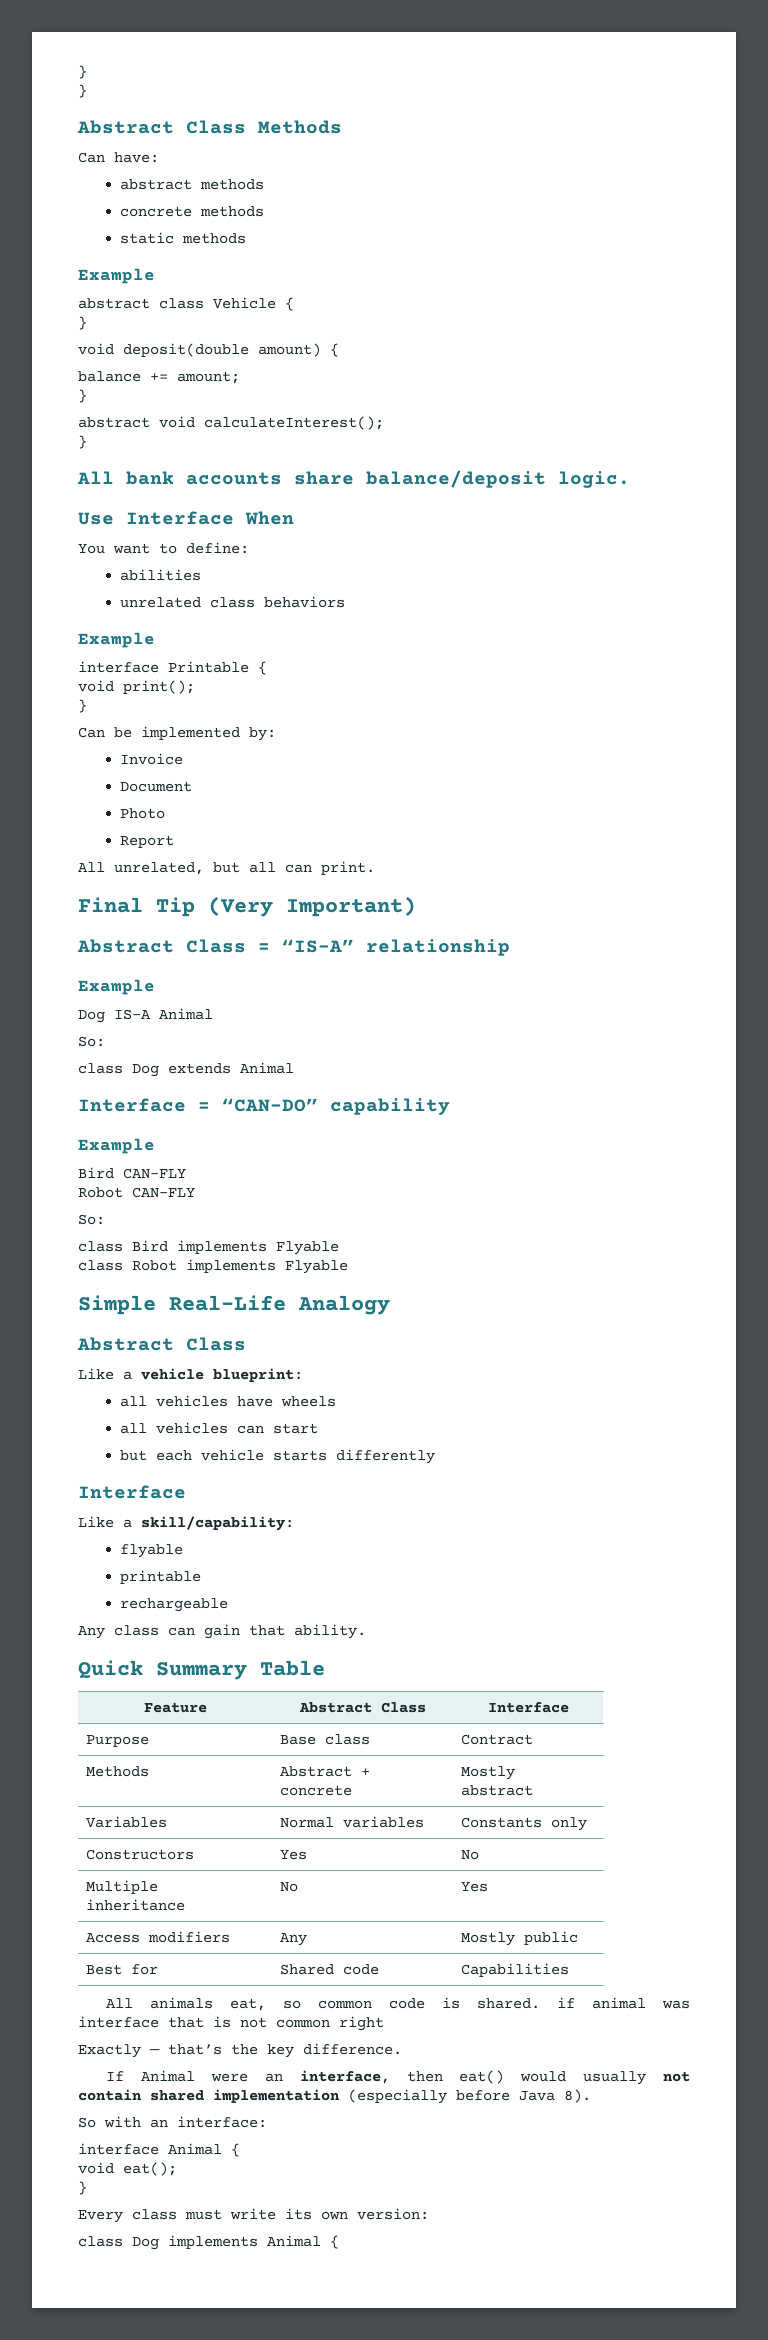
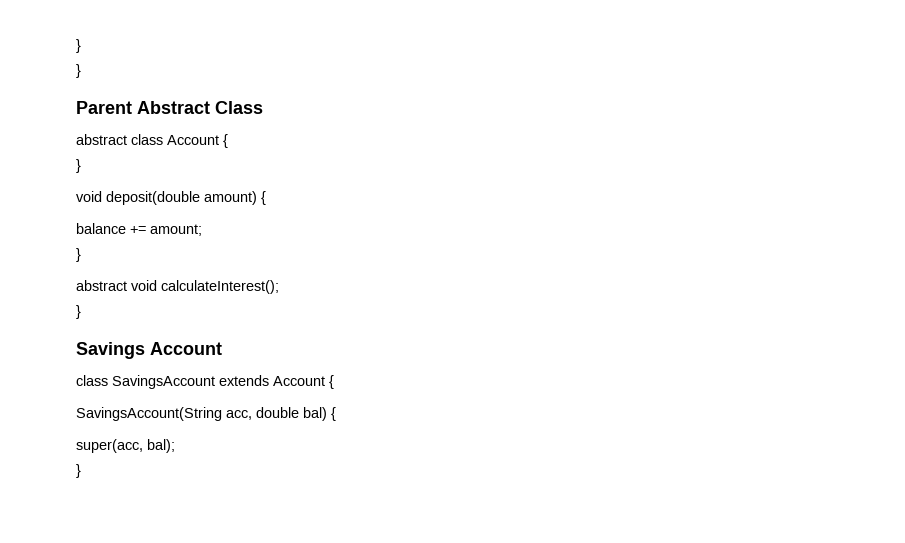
[77,120,342,134] [78,152,159,163] [119,179,264,190] [119,206,264,217] [119,232,246,244] [78,268,155,284] Abstract Class Methods // Can have: // abstract methods // concrete methods // static methods // Example -> [76,101,263,114] Parent Abstract Class
[213,297,276,309] Vehicle -> [167,135,219,145] Account
[77,470,630,488] [78,511,294,525] [78,542,249,554] [119,569,201,581] [119,596,345,608] [78,632,155,648] [78,661,267,675] [78,680,195,694] [78,699,87,713] [78,726,276,741] [119,753,183,765] [119,781,192,792] [119,808,165,819] [119,835,174,848] [78,861,375,875] [78,896,416,917] [77,939,510,956] [78,979,155,995] [78,1008,213,1023] [78,1036,105,1047] [78,1062,294,1077] [78,1098,450,1115] [78,1138,155,1154] [78,1167,186,1179] [78,1187,195,1198] [78,1214,105,1225] [78,1240,339,1255] [78,1259,348,1274] [78,1295,390,1315] [77,1337,246,1351] [78,1368,303,1382] [119,1395,336,1407] [119,1422,318,1434] [119,1449,435,1464] [78,1485,186,1499] [78,1516,294,1531] [119,1544,183,1558] [119,1570,201,1584] [119,1598,228,1612] [78,1624,366,1639] [78,1660,325,1680] [144,1702,207,1713] [299,1702,426,1713] [488,1702,569,1713] [86,1735,150,1747] [280,1734,371,1745] [461,1734,534,1745] [86,1766,150,1777] [280,1766,371,1777] [280,1785,353,1796] [461,1766,516,1780] [461,1785,534,1796] [86,1816,168,1828] [280,1816,425,1828] [461,1817,588,1831] [86,1849,195,1860] [280,1850,308,1860] [461,1850,480,1860] [86,1880,159,1894] [86,1899,186,1911] [280,1882,299,1892] [461,1882,489,1892] [86,1931,231,1943] [280,1933,308,1946] [461,1931,579,1946] [86,1964,159,1975] [280,1964,380,1975] [461,1963,570,1977] [106,1997,690,2011] [78,2016,384,2031] [78,2043,402,2058] [106,2070,690,2085] [78,2089,591,2104] [78,2116,267,2128] [78,2143,240,2157] [78,2162,177,2176] [78,2181,87,2195] [78,2208,429,2223] [78,2235,339,2250] All bank accounts share balance/deposit logic. // Use Interface When // You want to define: // abilities // unrelated class behaviors // Example // interface Printable { // void print(); // } // Can be implemented by: // Invoice // Document // Photo // Report // All unrelated, but all can print. // Final Tip (Very Important) // Abstract Class = “IS-A” relationship // Example // Dog IS-A Animal // So: // class Dog extends Animal // Interface = “CAN-DO” capability // Example // Bird CAN-FLY // Robot CAN-FLY // So: // class Bird implements Flyable // class Robot implements Flyable // Simple Real-Life Analogy // Abstract Class // Like a vehicle blueprint: // all vehicles have wheels // all vehicles can start // but each vehicle starts differently // Interface // Like a skill/capability: // flyable // printable // rechargeable // Any class can gain that ability. // Quick Summary Table // Feature | Abstract Class | Interface // Purpose | Base class | Contract // Methods | Abstract + concrete | Mostly abstract // Variables | Normal variables | Constants only // Constructors | Yes | No // Multiple inheritance | No | Yes // Access modifiers | Any | Mostly public // Best for | Shared code | Capabilities // All animals eat, so common code is shared. if animal was interface that is not common right // Exactly — that’s the key difference. // If Animal were an interface, then eat() would usually not contain shared implementation (especially before Java 8). // So with an interface: // interface Animal { // void eat(); // } // Every class must write its own version: // class Dog implements Animal { -> [76,342,222,359] [76,375,334,389] [76,407,336,421] [76,439,175,453] [76,464,81,478] Savings Account // class SavingsAccount extends Account { // SavingsAccount(String acc, double bal) { // super(acc, bal); // }

